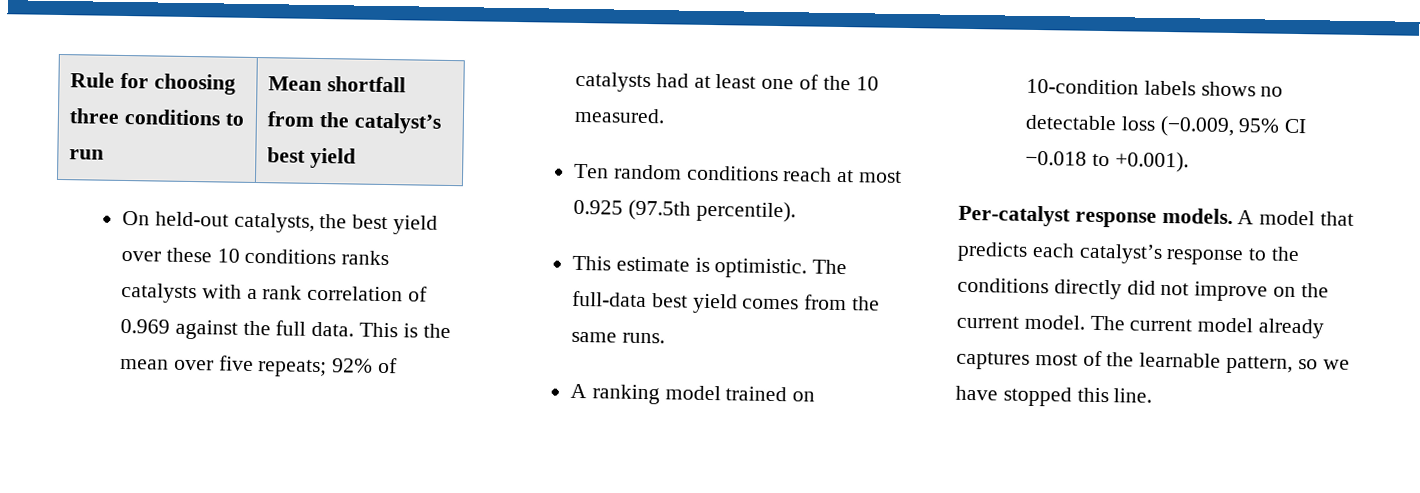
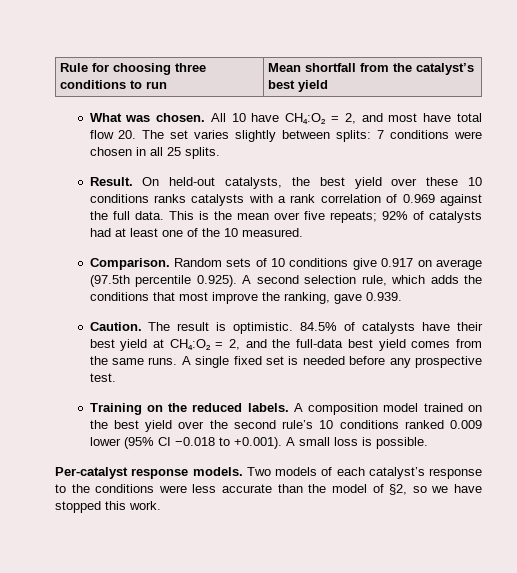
(357, 158) none -> [89,113,482,124] [89,130,482,142] [89,147,220,159] [89,177,133,186] What was chosen. All 10 have CH₄:O₂ = 2, and most have total flow 20. The set varies slightly between splits: 7 conditions were chosen in all 25 splits. // Result.
[573,163,903,183] [572,199,796,223] [571,255,848,279] Ten random conditions reach at most 0.925 (97.5th percentile). // This estimate is optimistic. The -> [89,258,483,270] [89,275,482,287] [89,292,402,304] [89,322,483,334] [89,339,291,351] Comparison. Random sets of 10 conditions give 0.917 on average (97.5th percentile 0.925). A second selection rule, which adds the conditions that most improve the ranking, gave 0.939. // Caution. The result is optimistic. 84.5% of catalysts have their best yield at CH₄:O₂ = 2, and the
[569,383,816,405] [1025,78,1284,97] [1024,114,1281,138] // A ranking model trained on 10-condition labels shows no detectable loss (−0.009, 95% -> [181,356,482,368] [89,373,116,382] [89,403,482,415] [89,420,482,432] [89,437,154,449] A single fixed set is needed before any prospective test. // Training on the reduced labels. A composition model trained on the best yield over the second rule’s 10 conditions ranked 0.009 lower (95%
(1189, 162) none -> [285,437,428,449] A small loss is possible.
[1237,210,1355,226] [957,241,1028,262] A model that predicts -> [246,467,333,476] Two models of
[1053,279,1329,302] [956,314,1325,339] [956,350,1294,374] directly did not improve on the current model. The current model already captures most of the learnable pattern, -> [158,484,408,495] were less accurate than the model of §2,
[1113,388,1153,403] line. -> [129,501,161,510] work.

